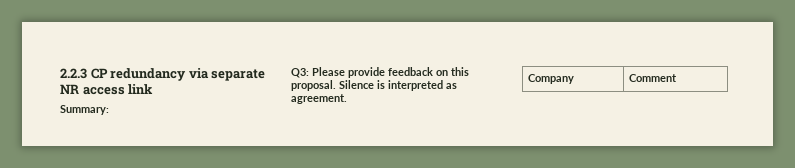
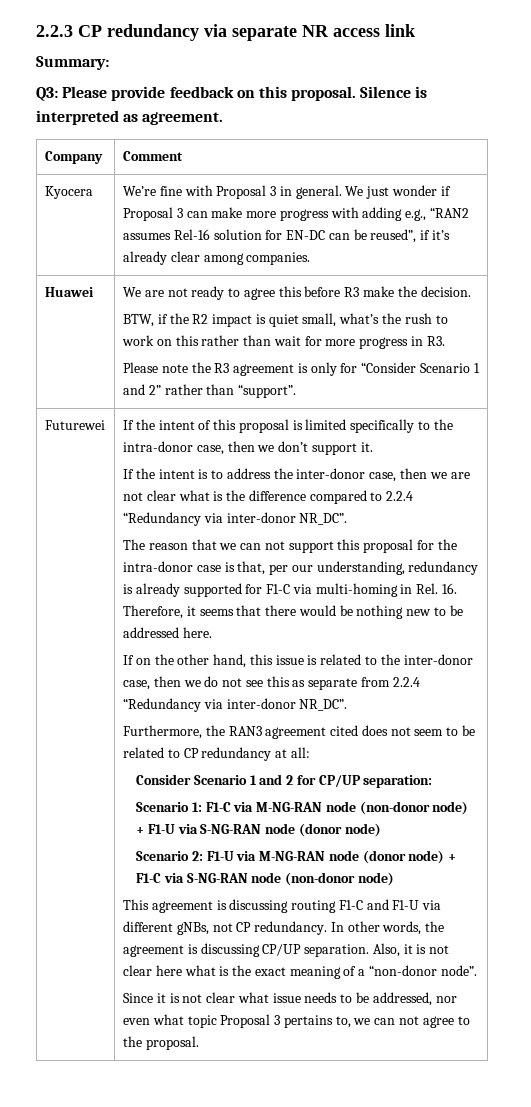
(677, 78) none -> [44,186,93,199] [122,185,451,199] [122,207,469,221] [122,229,450,243] [122,251,311,265] [44,287,94,297] [122,286,471,300] [122,313,448,327] [121,335,445,349] [122,362,480,376] [122,384,297,398] [44,420,105,430] [122,419,453,433] [122,441,373,455] [122,468,470,482] [122,490,414,504] [122,512,348,526] [122,539,457,553] [122,561,479,575] [122,583,457,597] [122,605,463,619] [122,627,212,638] [122,654,473,668] [122,676,420,690] [122,698,348,712] [122,725,475,739] [122,747,310,761] [136,774,433,788] [136,801,469,815] [136,823,381,837] [136,850,457,864] [136,872,394,886] [122,899,442,913] [122,921,445,935] [122,943,450,957] [122,965,477,979] [122,992,457,1006] [122,1014,470,1028] [122,1036,199,1050] // Kyocera | We’re fine with Proposal 3 in general. We just wonder if Proposal 3 can make more progress with adding e.g., “RAN2 assumes Rel-16 solution for EN-DC can be reused”, if it’s already clear among companies. // Huawei | We are not ready to agree this before R3 make the decision. // BTW, if the R2 impact is quiet small, what’s the rush to work on this rather than wait for more progress in R3. // Please note the R3 agreement is only for “Consider Scenario 1 and 2” rather than “support”. // Futurewei | If the intent of this proposal is limited specifically to the intra-donor case, then we don’t support it. // If the intent is to address the inter-donor case, then we are not clear what is the difference compared to 2.2.4 “Redundancy via inter-donor NR_DC”. // The reason that we can not support this proposal for the intra-donor case is that, per our understanding, redundancy is already supported for F1-C via multi-homing in Rel. 16. Therefore, it seems that there would be nothing new to be addressed here. // If on the other hand, this issue is related to the inter-donor case, then we do not see this as separate from 2.2.4 “Redundancy via inter-donor NR_DC”. // Furthermore, the RAN3 agreement cited does not seem to be related to CP redundancy at all: // Consider Scenario 1 and 2 for CP/UP separation: // Scenario 1: F1-C via M-NG-RAN node (non-donor node) + F1-U via S-NG-RAN node (donor node) // Scenario 2: F1-U via M-NG-RAN node (donor node) + F1-C via S-NG-RAN node (non-donor node) // This agreement is discussing routing F1-C and F1-U via different gNBs, not CP redundancy. In other words, the agreement is discussing CP/UP separation. Also, it is not clear here what is the exact meaning of a “non-donor node”. // Since it is not clear what issue needs to be addressed, nor even what topic Proposal 3 pertains to, we can not agree to the proposal.

